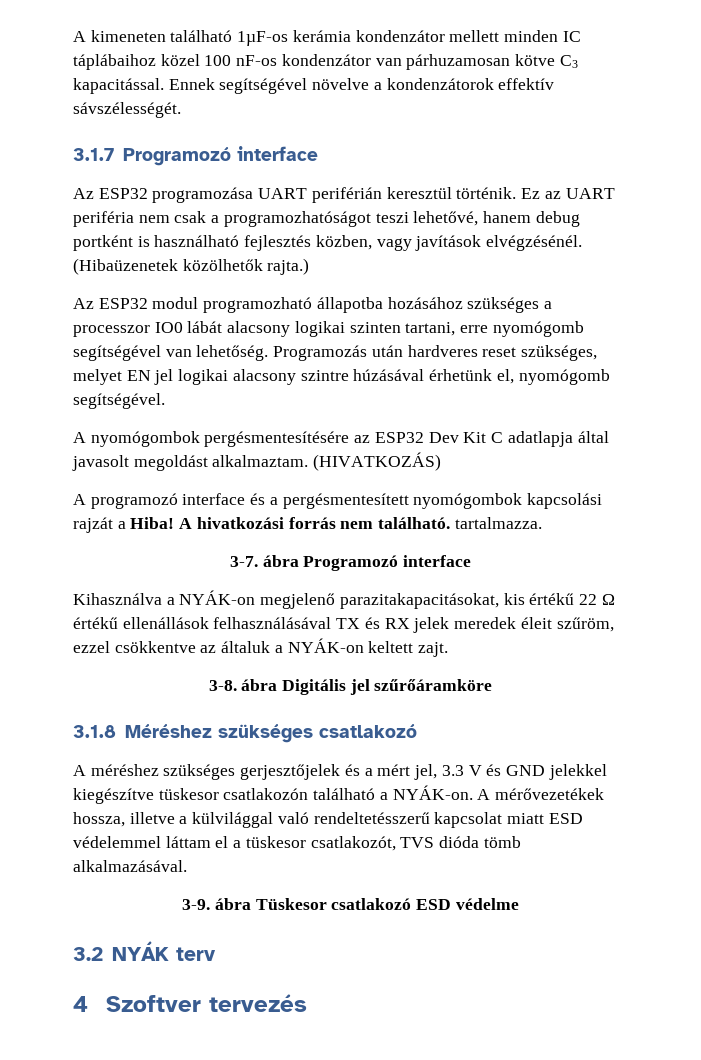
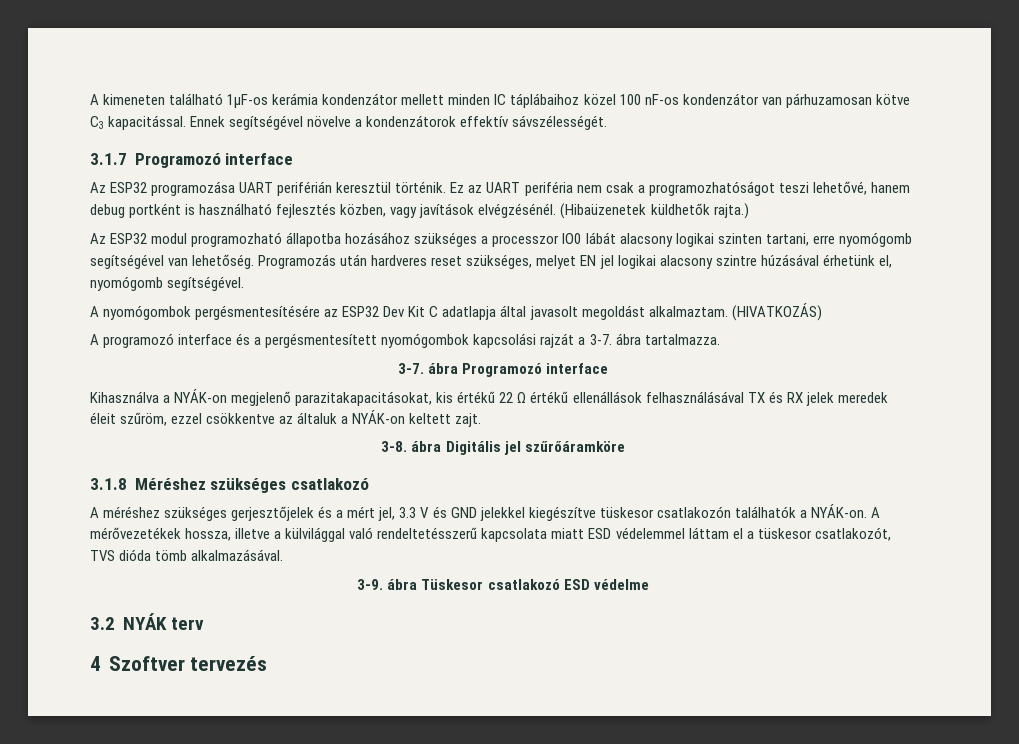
[182,259,263,271] közölhetők -> [650,203,710,215] küldhetők
[130,517,451,529] Hiba! A hivatkozási forrás nem található. -> [589,333,641,345] 3-7. ábra
[313,788,376,800] található -> [734,506,796,518] találhatók
[434,812,503,828] kapcsolat -> [481,528,548,542] kapcsolata

